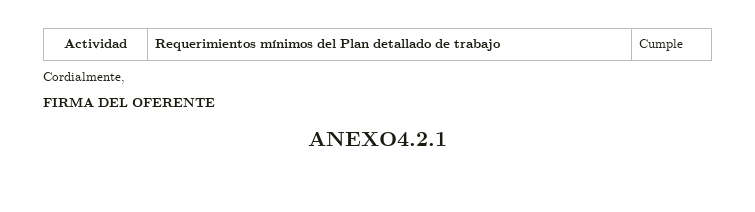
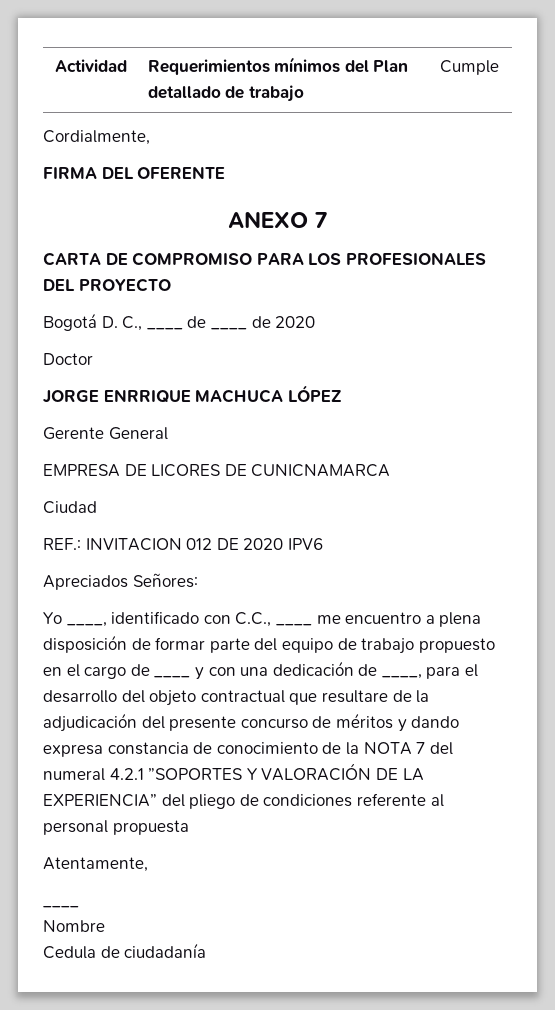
[308,131,447,147] ANEXO4.2.1 -> [228,211,327,228] [43,252,486,266] [43,278,171,292] [43,313,183,331] [187,316,207,328] [210,328,247,330] [251,316,316,328] [43,353,93,365] [43,385,342,403] [43,427,168,440] [43,464,391,477] [43,501,97,514] [43,538,323,551] [43,573,198,590] [43,611,312,627] [316,612,482,627] [43,635,495,654] [43,664,150,679] [154,661,479,680] [43,690,430,706] [43,713,460,732] [43,742,453,757] [43,763,424,781] [43,793,444,809] [43,820,189,835] [43,857,148,872] [43,906,79,908] [43,920,105,932] [43,943,207,959] ANEXO 7 // CARTA DE COMPROMISO PARA LOS PROFESIONALES DEL PROYECTO // Bogotá D. C., ____ de ____ de 2020 // Doctor // JORGE ENRRIQUE MACHUCA LÓPEZ // Gerente General // EMPRESA DE LICORES DE CUNICNAMARCA // Ciudad // REF.: INVITACION 012 DE 2020 IPV6 // Apreciados Señores: // Yo ____, identificado con C.C., ____ me encuentro a plena disposición de formar parte del equipo de trabajo propuesto en el cargo de ____ y con una dedicación de ____, para el desarrollo del objeto contractual que resultare de la adjudicación del presente concurso de méritos y dando expresa constancia de conocimiento de la NOTA 7 del numeral 4.2.1 ”SOPORTES Y VALORACIÓN DE LA EXPERIENCIA” del pliego de condiciones referente al personal propuesta // Atentamente, // ____ // Nombre // Cedula de ciudadanía

